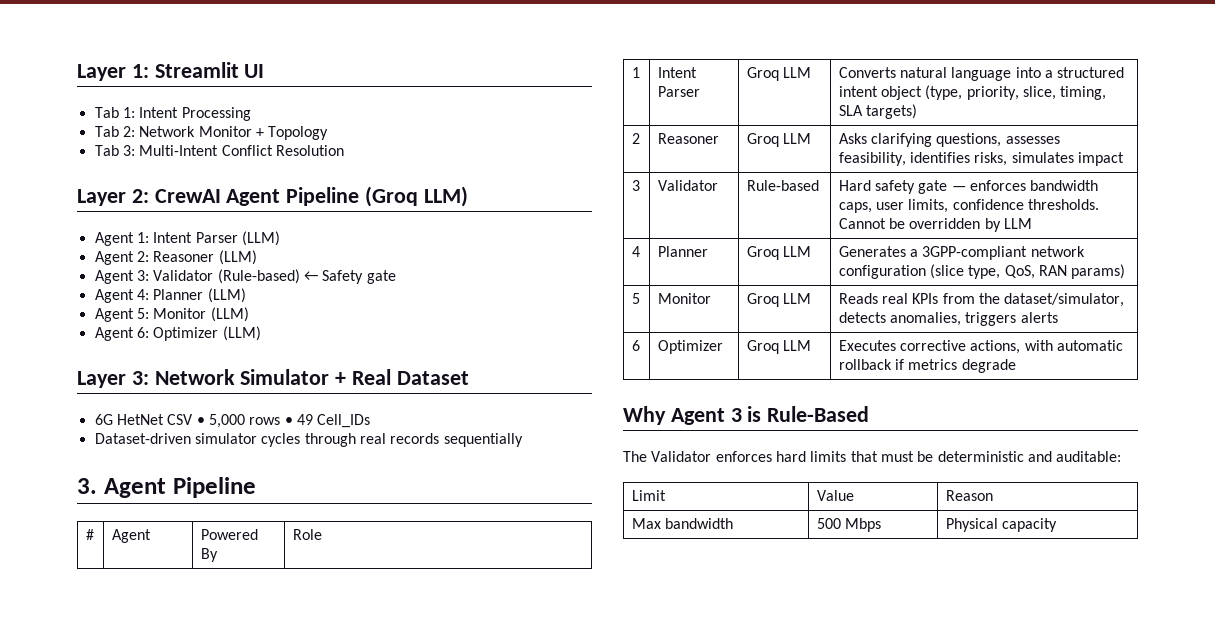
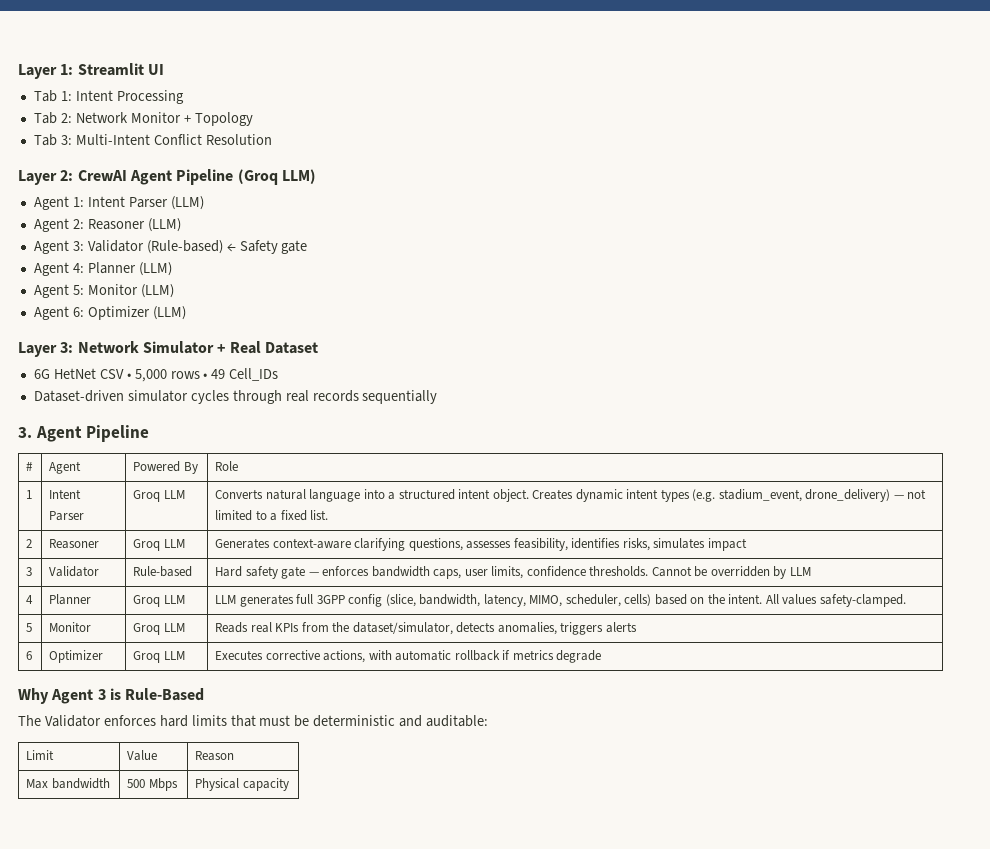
[881,85,1107,100] [838,104,918,119] object (type, priority, slice, timing, SLA targets) -> [492,489,927,502] [214,510,329,521] object. Creates dynamic intent types (e.g. stadium_event, drone_delivery) — not limited to a fixed list.
[838,133,867,144] Asks -> [214,538,351,549] Generates context-aware
[838,246,1085,260] [838,264,1126,279] Generates a 3GPP-compliant network configuration (slice type, QoS, RAN params) -> [214,594,906,607] LLM generates full 3GPP config (slice, bandwidth, latency, MIMO, scheduler, cells) based on the intent. All values safety-clamped.

